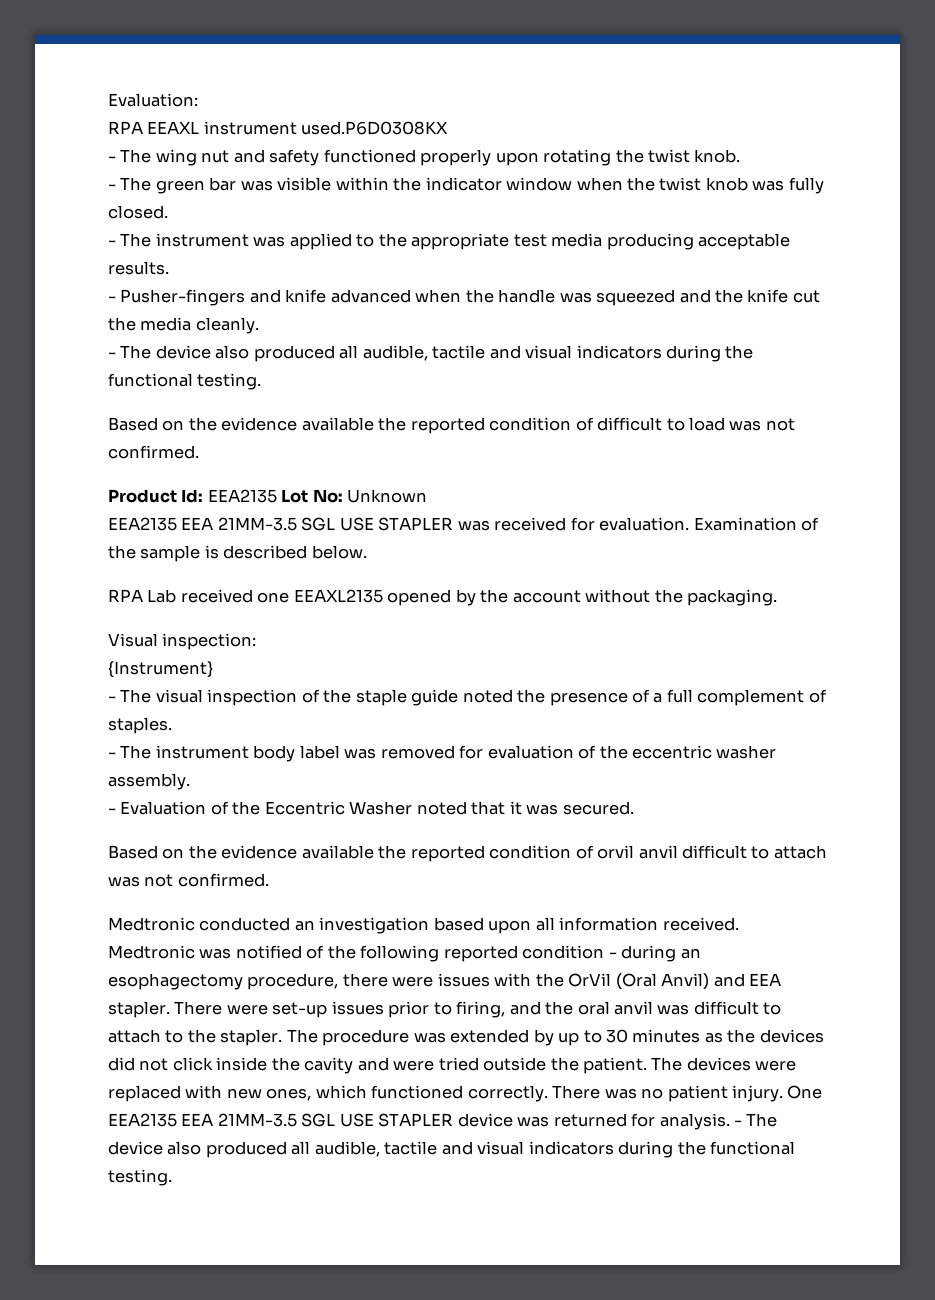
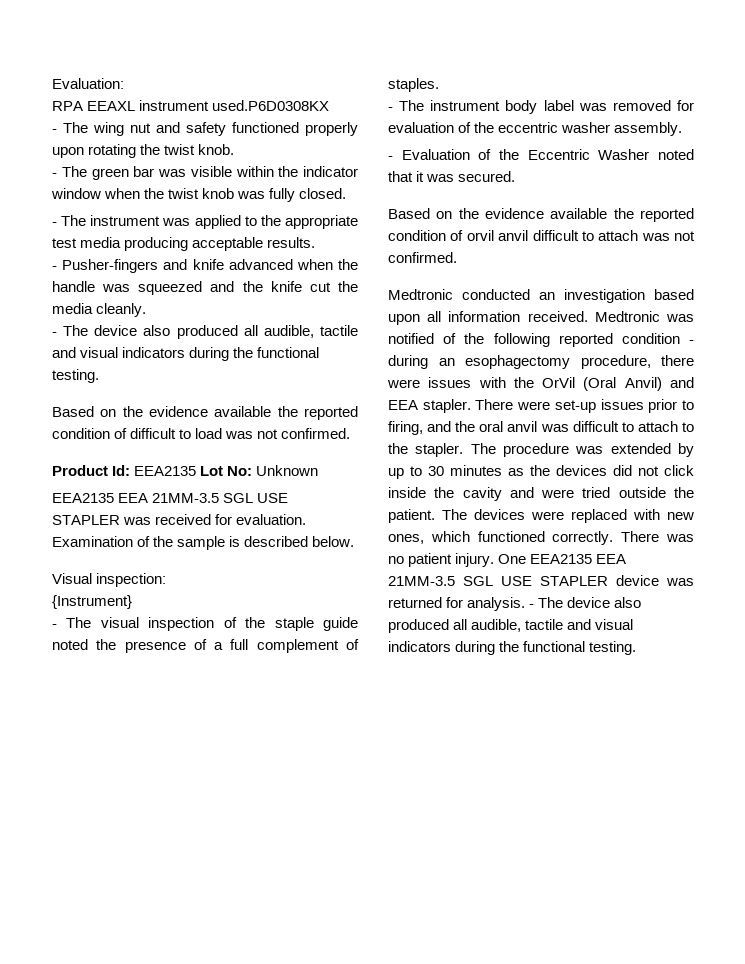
[108,589,778,606] // RPA Lab received one EEAXL2135 opened by the account without the packaging. -> (355, 541) none

